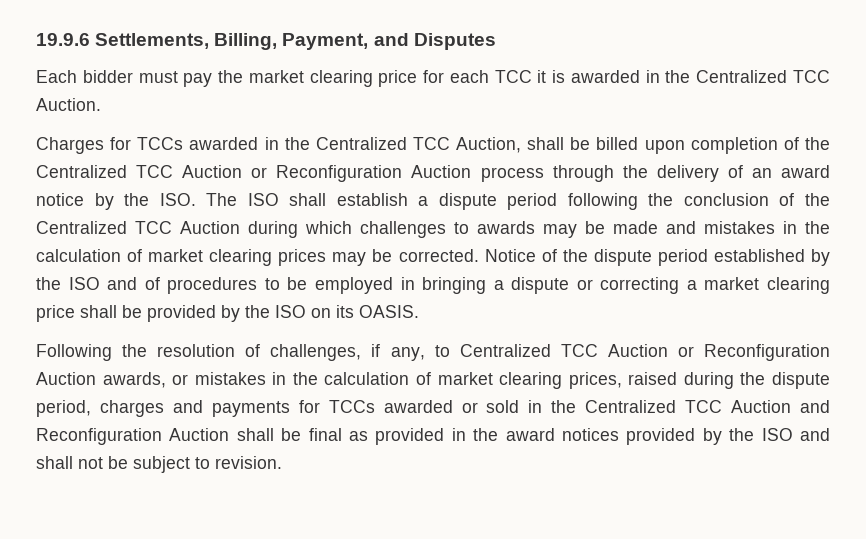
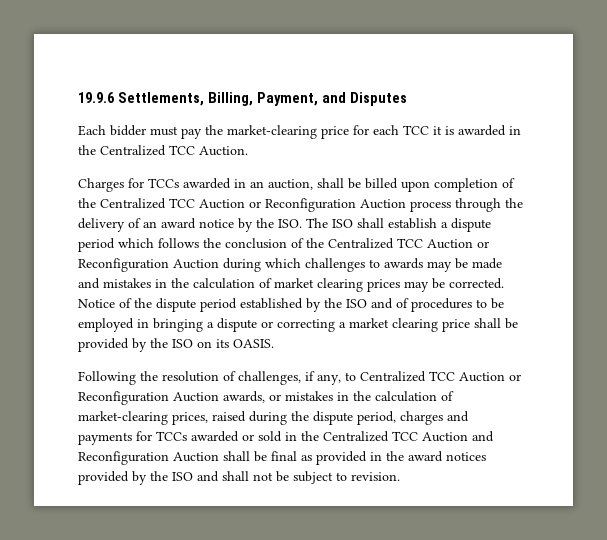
[248,70,373,87] market clearing -> [227,125,317,139] market-clearing
[284,137,522,153] the Centralized TCC Auction, -> [250,179,313,190] an auction,
[567,193,638,210] following -> [118,238,199,248] which follows
(240, 227) none -> [477,241,489,248] [78,258,219,272] or Reconfiguration Auction
[437,372,563,389] market clearing -> [78,411,168,425] market-clearing

